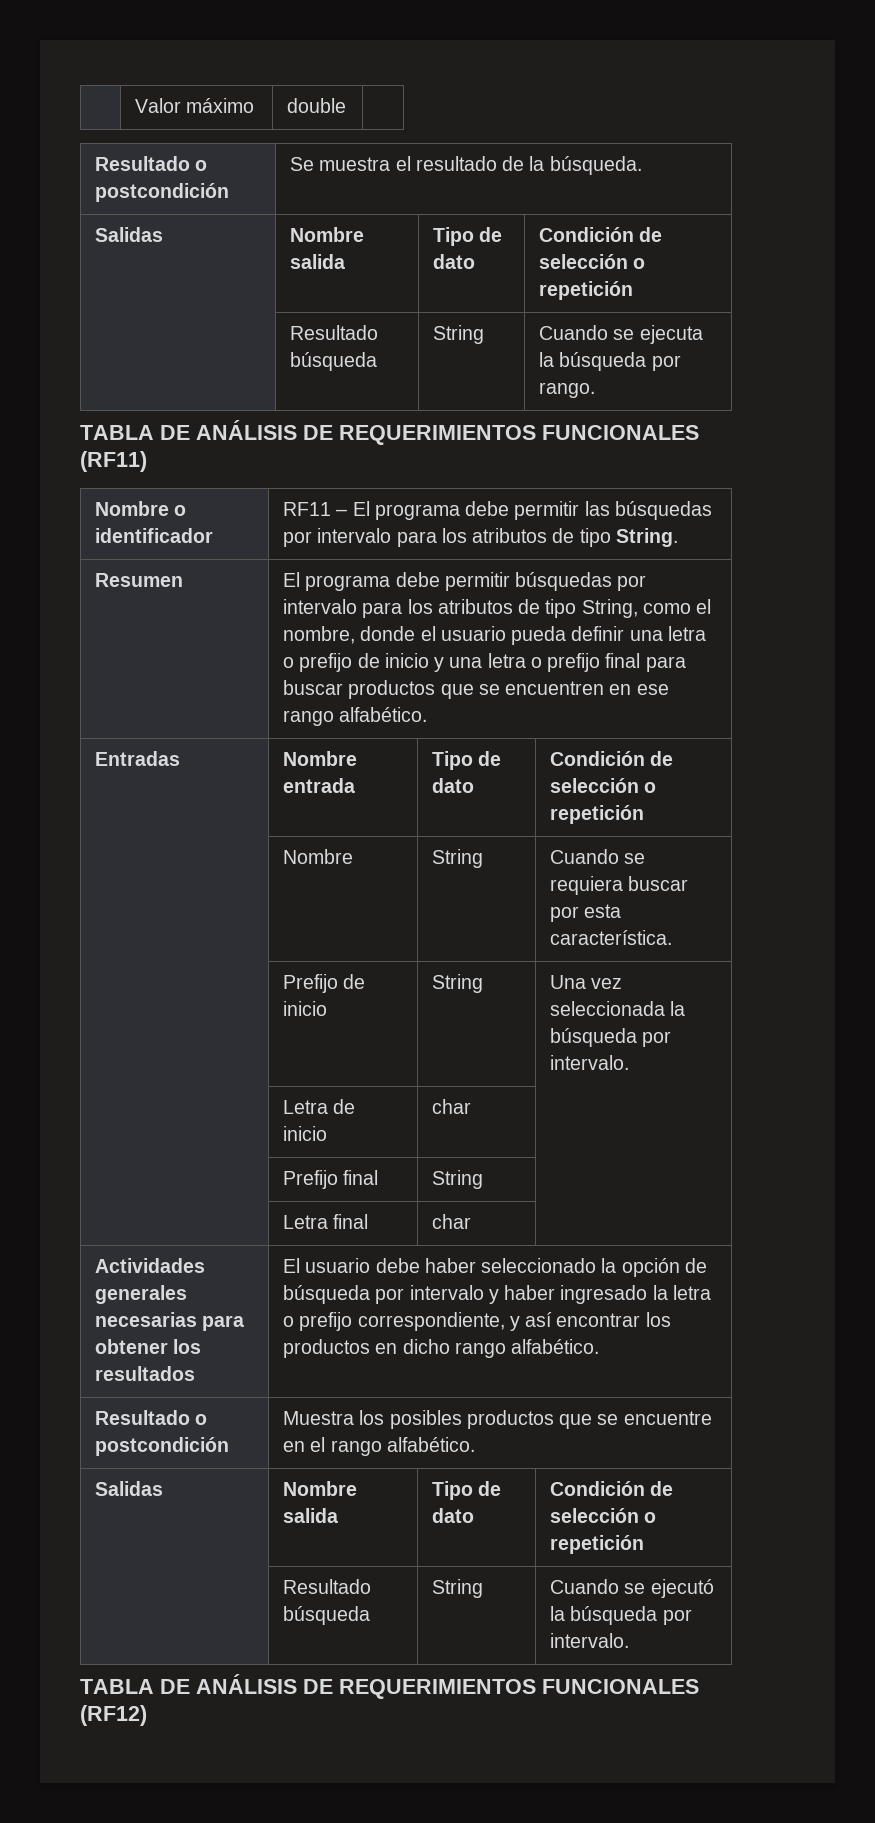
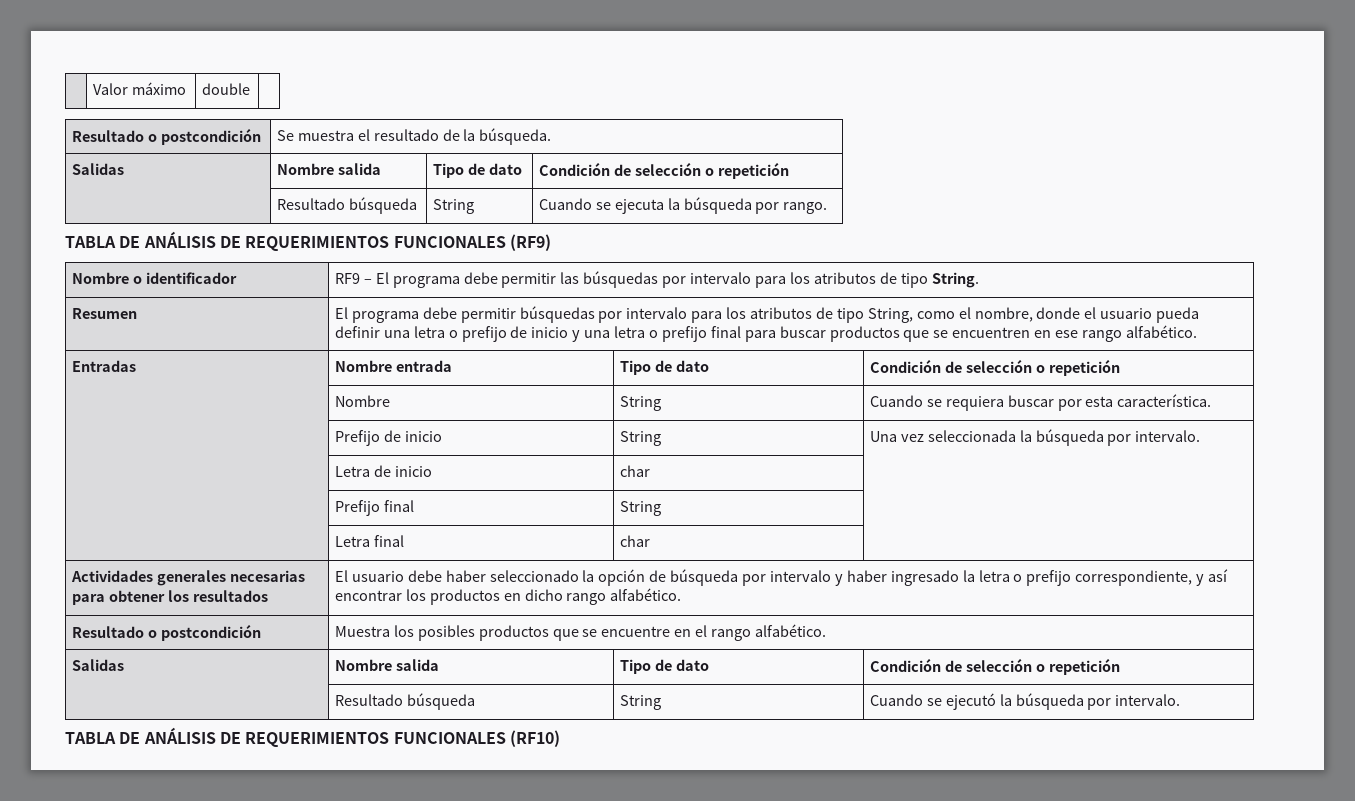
[80,451,147,472] (RF11) -> [509,234,551,251] (RF9)
[282,502,331,516] RF11 -> [334,273,360,284] RF9
[80,1705,147,1726] (RF12) -> [509,730,560,747] (RF10)

